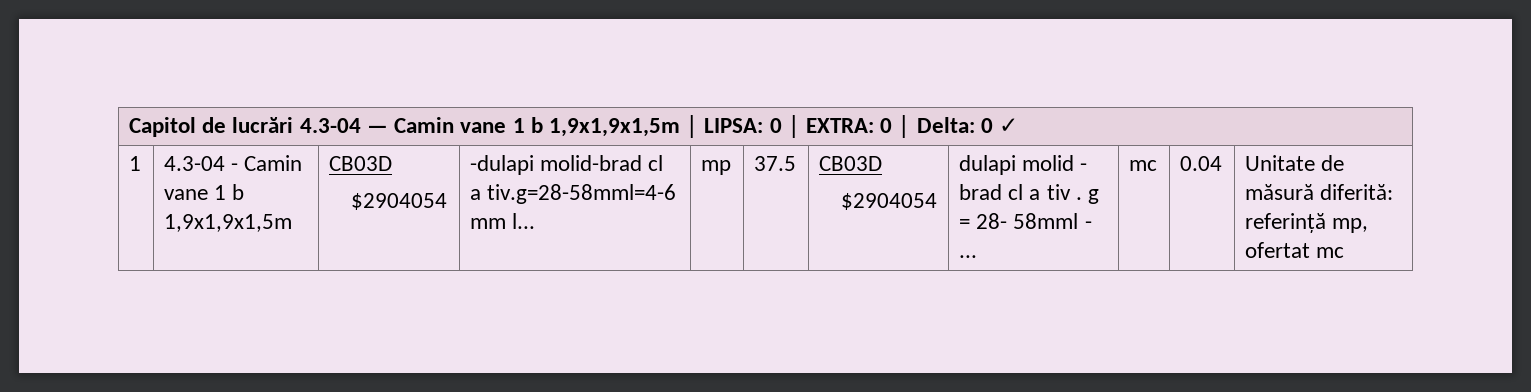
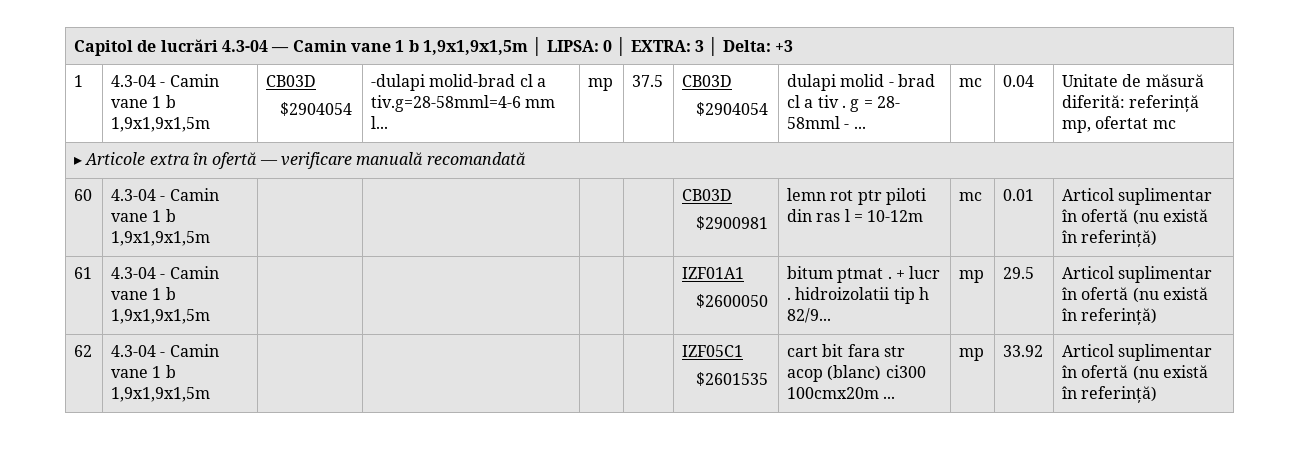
[880,118,893,133] 0 -> [694,40,704,52] 3
[980,118,1019,133] 0 ✓ -> [774,40,793,52] +3
(1345, 252) none -> [74,152,526,169] [74,189,93,201] [111,188,219,201] [111,209,176,222] [111,231,211,246] [682,189,733,201] [695,216,768,230] [787,188,927,205] [787,209,924,222] [959,192,983,201] [1003,189,1035,201] [1062,188,1213,205] [1062,209,1209,225] [1062,230,1158,247] [74,267,93,279] [111,266,219,279] [111,287,176,300] [111,309,211,324] [682,267,745,279] [695,294,768,308] [787,266,941,283] [787,287,930,304] [787,308,832,323] [959,270,985,283] [1003,267,1035,279] [1062,266,1213,283] [1062,287,1209,303] [1062,308,1158,325] [74,345,93,357] [111,344,219,357] [111,365,176,378] [111,387,211,402] [682,345,744,357] [695,372,768,386] [787,344,906,357] [787,365,926,382] [787,387,896,399] [959,348,985,361] [1003,345,1044,357] [1062,344,1213,361] [1062,365,1209,381] [1062,386,1158,403] // ▸ Articole extra în ofertă — verificare manuală recomandată // 60 | 4.3-04 - Camin vane 1 b 1,9x1,9x1,5m | | | | | CB03D // $2900981 | lemn rot ptr piloti din ras l = 10-12m | mc | 0.01 | Articol suplimentar în ofertă (nu există în referință) // 61 | 4.3-04 - Camin vane 1 b 1,9x1,9x1,5m | | | | | IZF01A1 // $2600050 | bitum ptmat . + lucr . hidroizolatii tip h 82/9... | mp | 29.5 | Articol suplimentar în ofertă (nu există în referință) // 62 | 4.3-04 - Camin vane 1 b 1,9x1,9x1,5m | | | | | IZF05C1 // $2601535 | cart bit fara str acop (blanc) ci300 100cmx20m ... | mp | 33.92 | Articol suplimentar în ofertă (nu există în referință)

